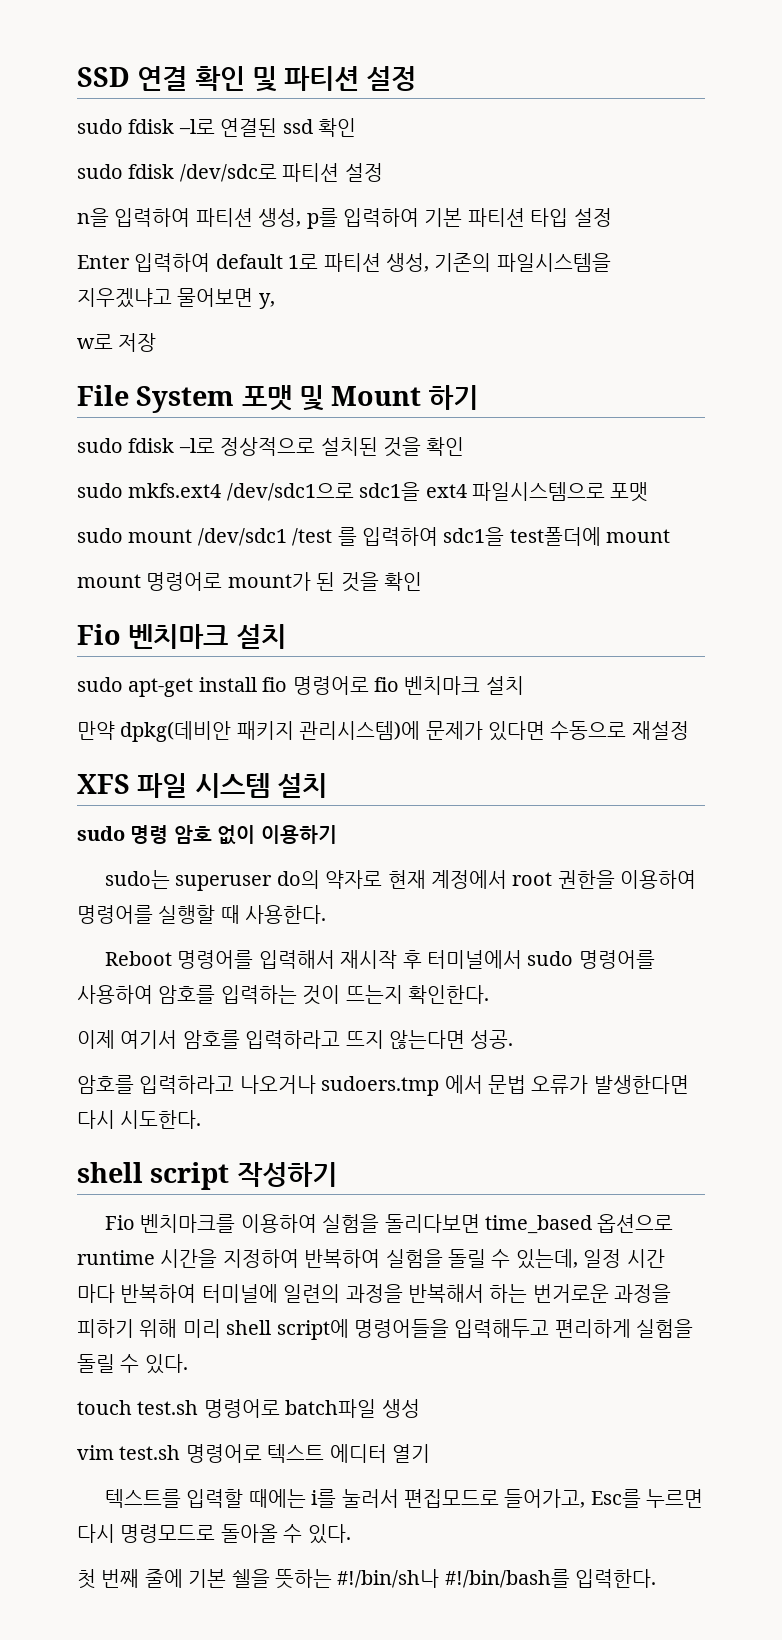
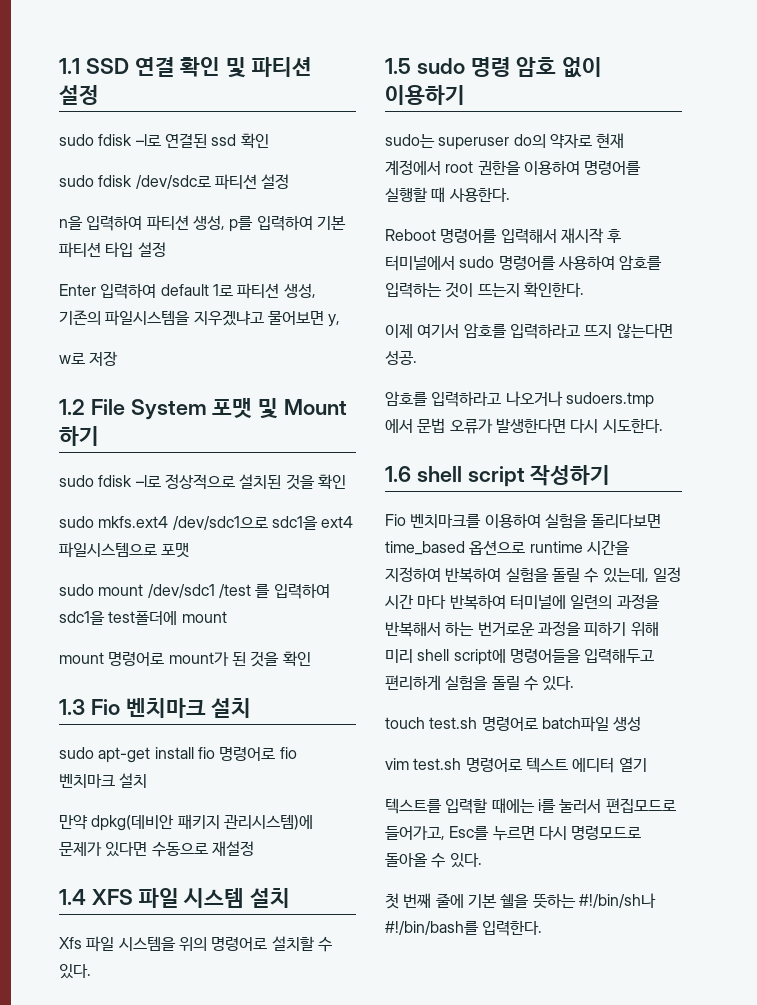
(77, 77) none -> [59,58,80,74] 1.1
(157, 342) none -> [59,399,85,415] 1.2
(422, 581) none -> [59,699,85,715] 1.3
(689, 730) none -> [59,889,86,905] 1.4
(327, 785) none -> [59,936,332,952] [59,964,91,979] [385,58,411,74] Xfs 파일 시스템을 위의 명령어로 설치할 수 있다. // 1.5
(202, 1119) none -> [385,466,411,482] 1.6

